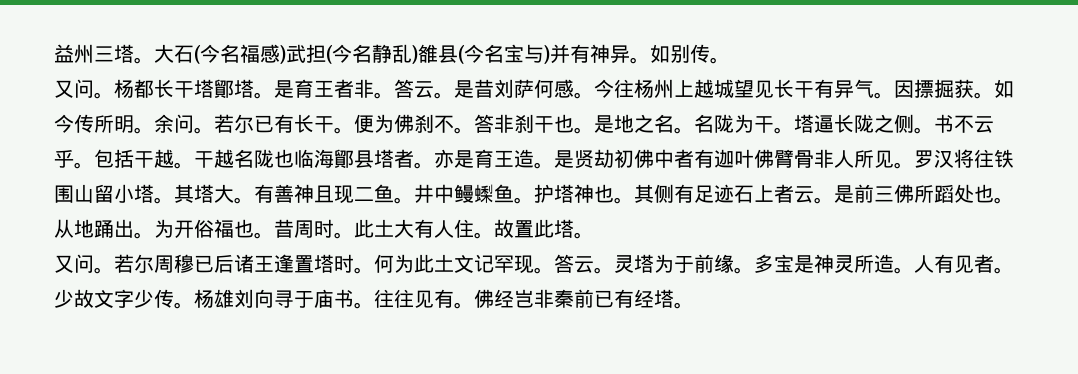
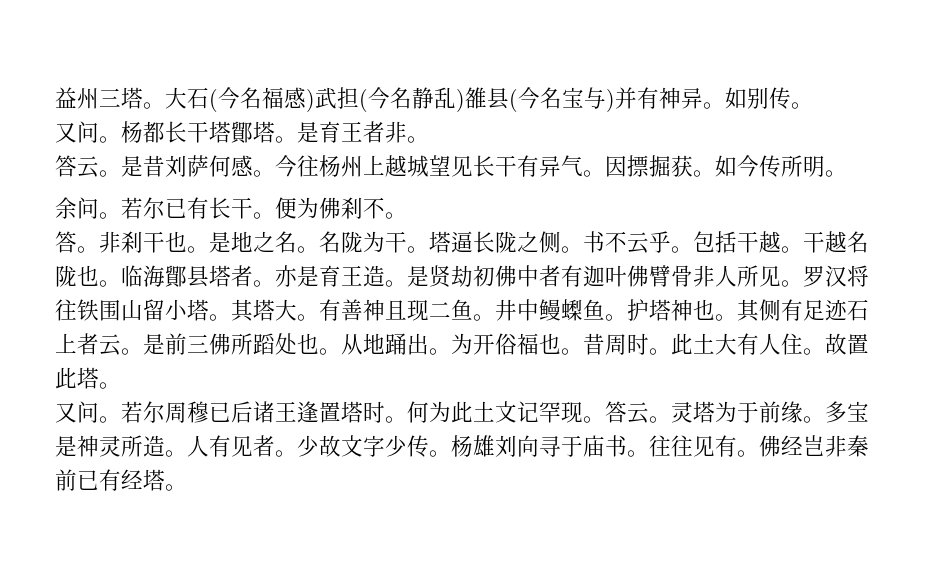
(394, 95) none -> (429, 139) //
(154, 130) none -> (847, 173) //
[474,114,494,133] 答 -> [55,231,99,253] // 答。
(294, 158) none -> [99,280,121,287] 。

